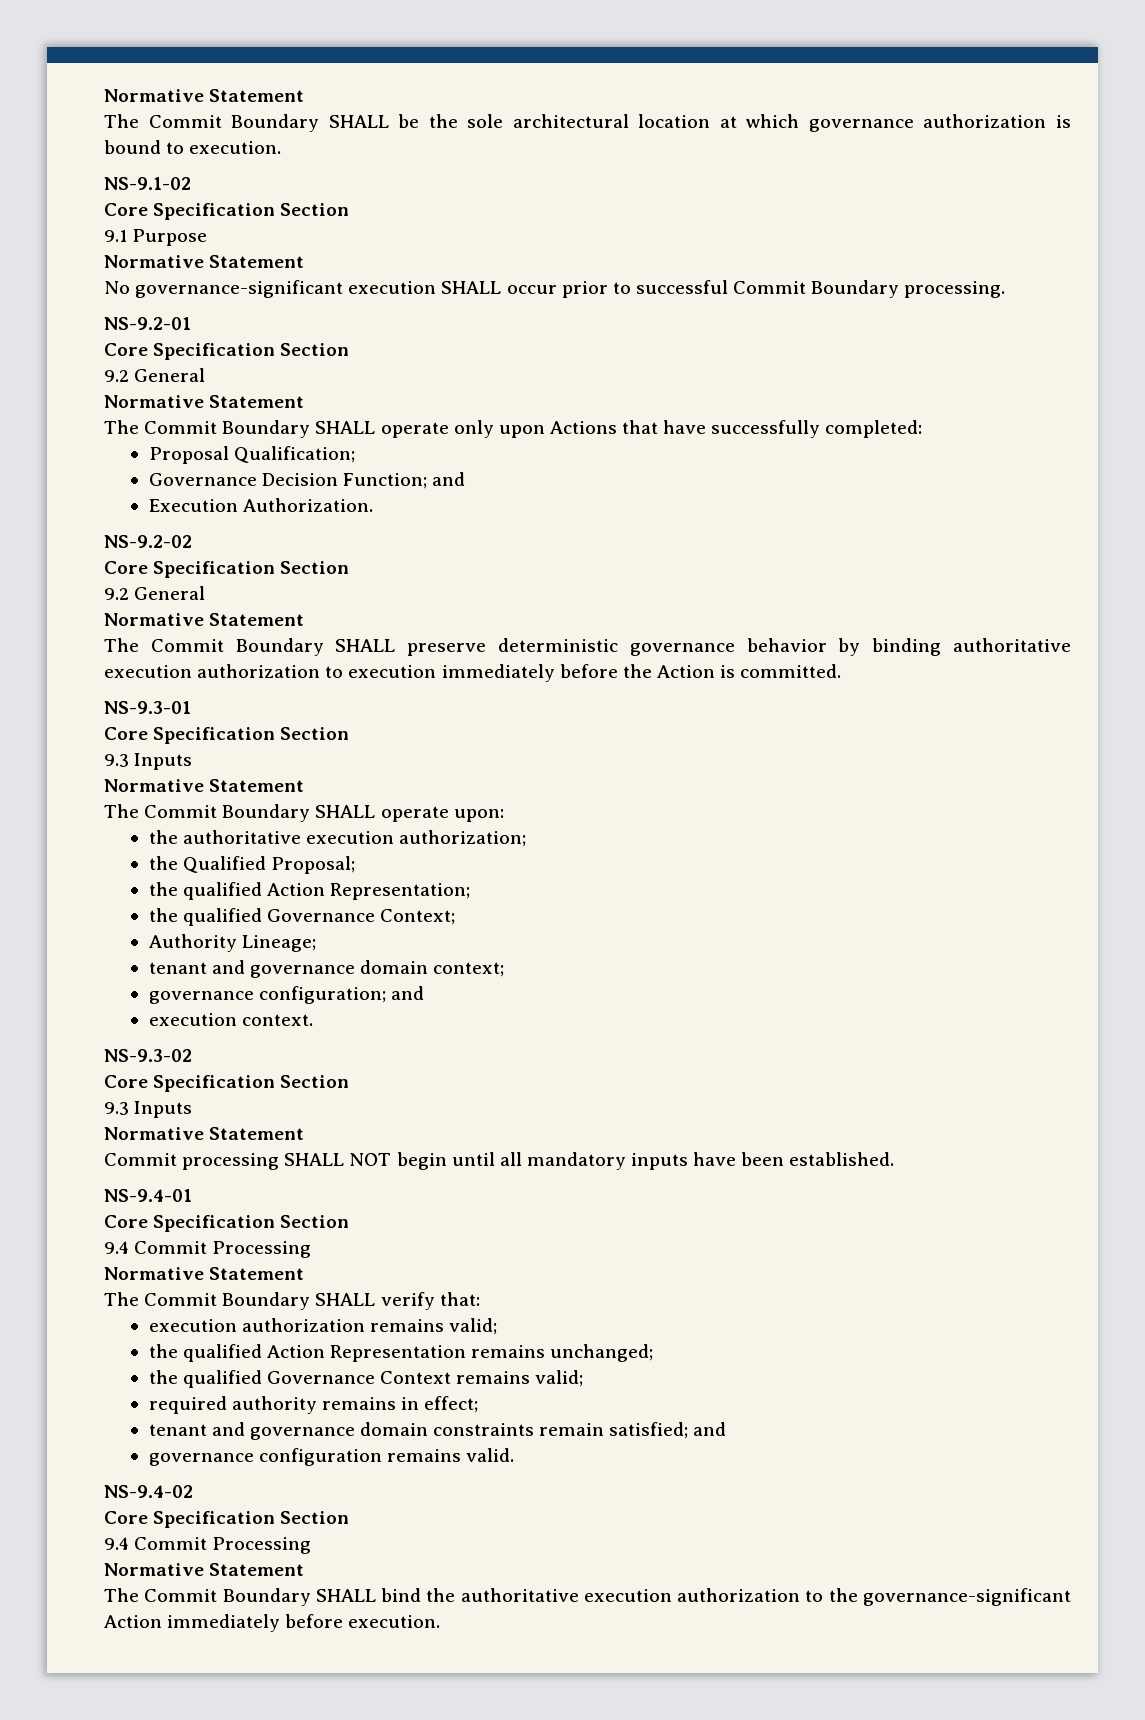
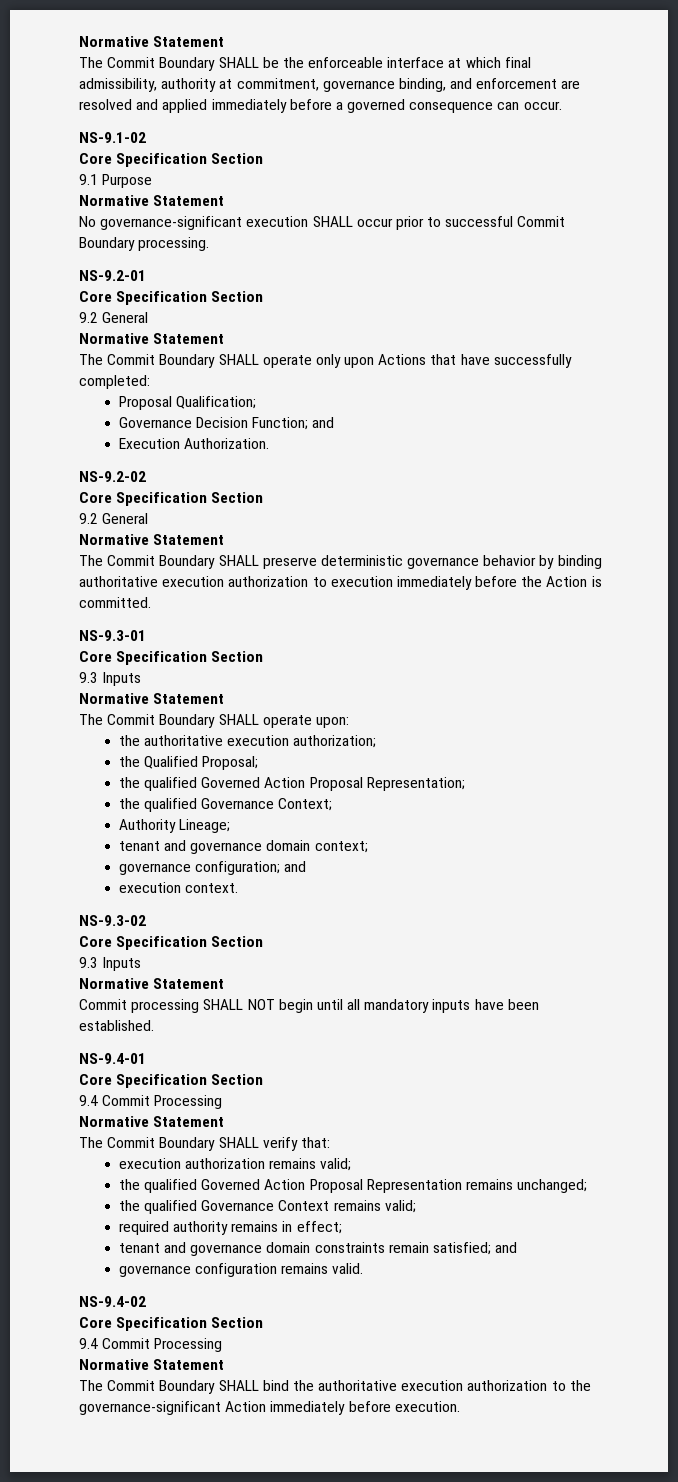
[467,114,1071,132] [104,140,282,154] sole architectural location at which governance authorization is bound to execution. -> [308,57,531,68] [79,78,581,92] [79,99,562,113] enforceable interface at which final admissibility, authority at commitment, governance binding, and enforcement are resolved and applied immediately before a governed consequence can occur.
[266,883,325,896] Action -> [201,777,363,791] Governed Action Proposal
[266,1345,325,1358] Action -> [201,1179,363,1193] Governed Action Proposal

